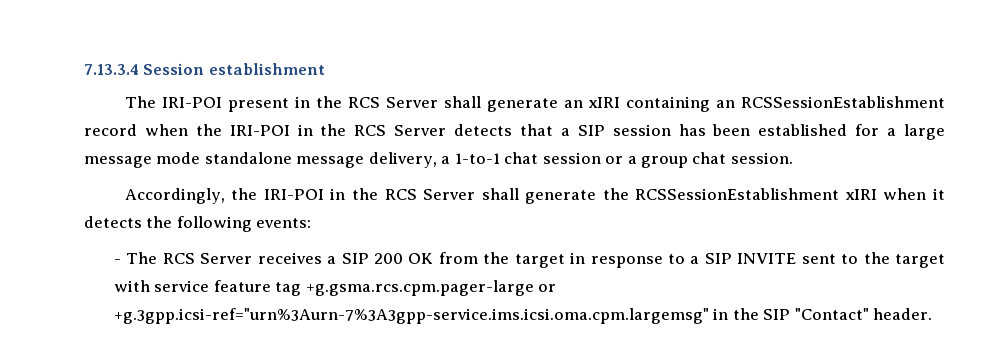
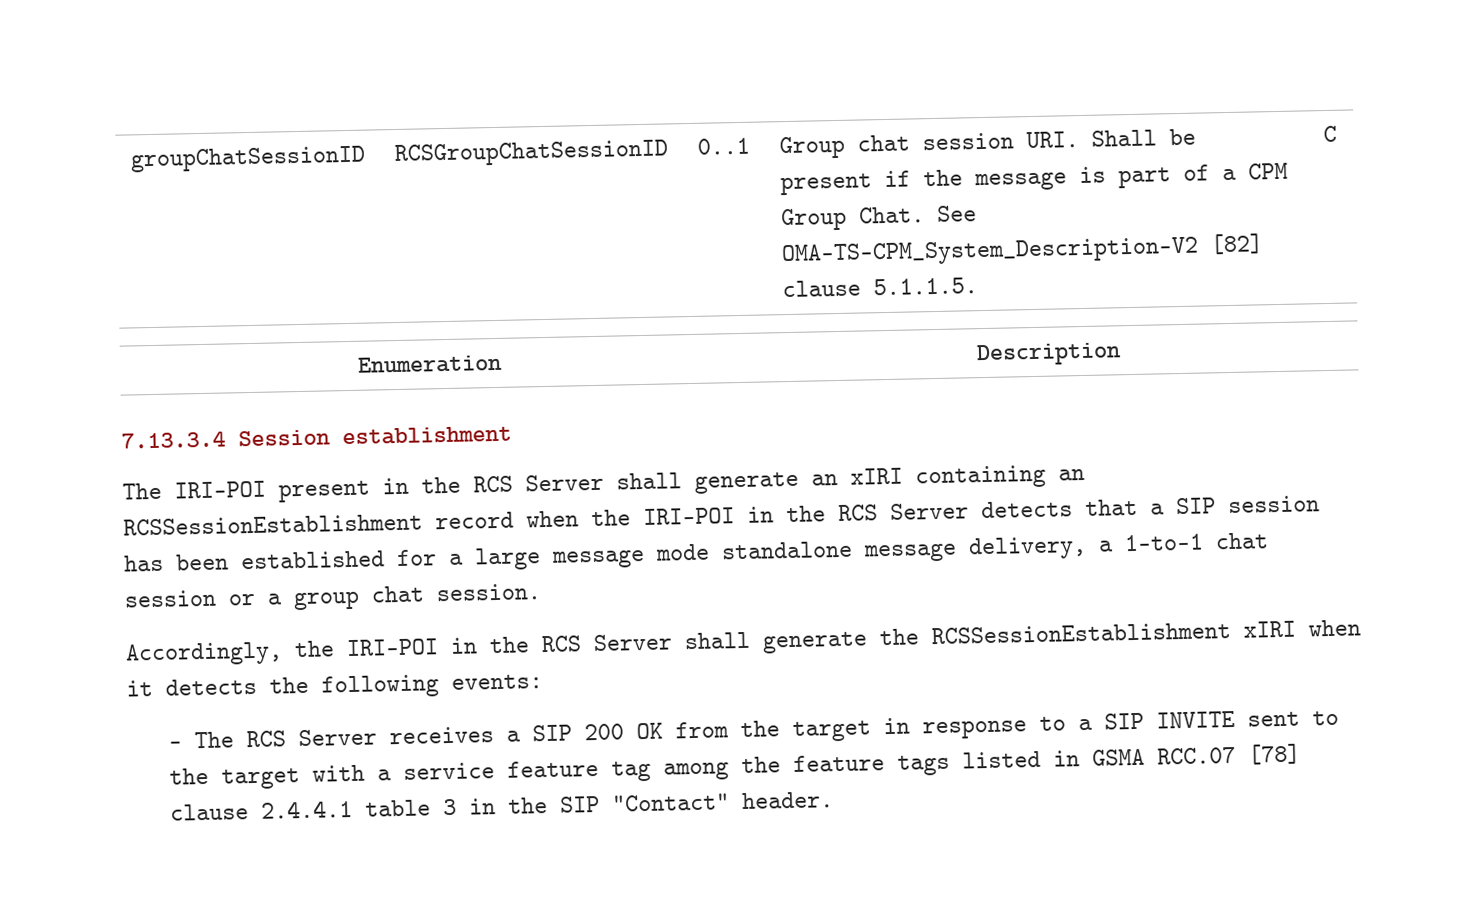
(84, 69) none -> [129,145,366,173] [393,139,669,168] [696,137,750,155] [778,128,1196,160] [779,162,1288,196] [780,205,977,232] [780,233,1264,268] [781,277,978,298] [1322,125,1337,143] [357,354,502,374] [975,342,1121,367] groupChatSessionID | RCSGroupChatSessionID | 0..1 | Group chat session URI. Shall be present if the message is part of a CPM Group Chat. See OMA-TS-CPM_System_Description-V2 [82] clause 5.1.1.5. | C // Enumeration | Description //
(150, 286) none -> [376,769,392,781] a
[305,280,557,296] [113,308,709,324] +g.gsma.rcs.cpm.pager-large or +g.3gpp.icsi-ref="urn%3Aurn-7%3A3gpp-service.ims.icsi.oma.cpm.largemsg" -> [662,743,1301,781] [169,798,457,821] among the feature tags listed in GSMA RCC.07 [78] clause 2.4.4.1 table 3

